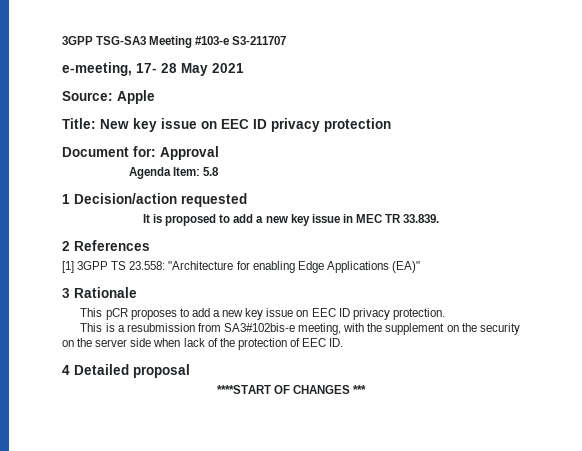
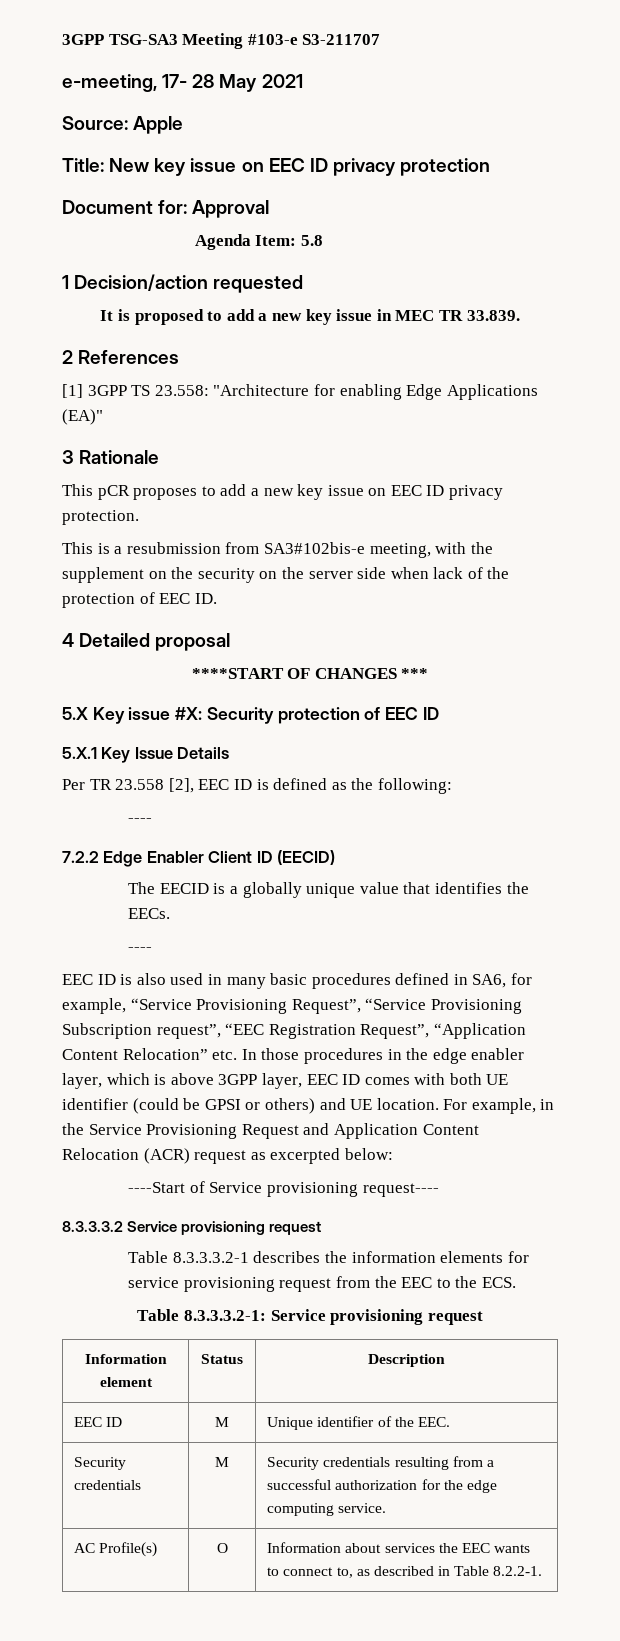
(367, 389) none -> [62,707,439,724] [62,747,230,763] [62,778,452,794] [128,818,153,823] [62,850,336,867] [128,882,529,898] [128,908,171,919] [128,947,153,952] [62,973,533,989] [62,998,522,1014] [62,1023,526,1039] [62,1048,525,1064] [62,1073,509,1089] [62,1098,555,1114] [62,1123,479,1139] [62,1148,393,1164] [128,1181,439,1197] [62,1221,322,1235] [128,1251,529,1263] [128,1276,516,1292] [137,1309,483,1325] [84,1354,167,1364] [99,1377,153,1387] [201,1354,243,1364] [368,1354,445,1367] [74,1417,123,1427] [215,1417,229,1427] [267,1416,450,1430] [74,1457,127,1470] [74,1480,142,1490] [215,1457,229,1467] [267,1456,494,1470] [267,1479,497,1493] [267,1503,387,1516] [74,1542,158,1557] [216,1543,228,1553] [267,1542,531,1553] [267,1566,543,1578] // 5.X Key issue #X: Security protection of EEC ID // 5.X.1 Key Issue Details // Per TR 23.558 [2], EEC ID is defined as the following: // ---- // 7.2.2 Edge Enabler Client ID (EECID) // The EECID is a globally unique value that identifies the EECs. // ---- // EEC ID is also used in many basic procedures defined in SA6, for example, “Service Provisioning Request”, “Service Provisioning Subscription request”, “EEC Registration Request”, “Application Content Relocation” etc. In those procedures in the edge enabler layer, which is above 3GPP layer, EEC ID comes with both UE identifier (could be GPSI or others) and UE location. For example, in the Service Provisioning Request and Application Content Relocation (ACR) request as excerpted below: // ----Start of Service provisioning request---- // 8.3.3.3.2 Service provisioning request // Table 8.3.3.3.2-1 describes the information elements for service provisioning request from the EEC to the ECS. // Table 8.3.3.3.2-1: Service provisioning request // Information element | Status | Description // EEC ID | M | Unique identifier of the EEC. // Security credentials | M | Security credentials resulting from a successful authorization for the edge computing service. // AC Profile(s) | O | Information about services the EEC wants to connect to, as described in Table 8.2.2-1.

